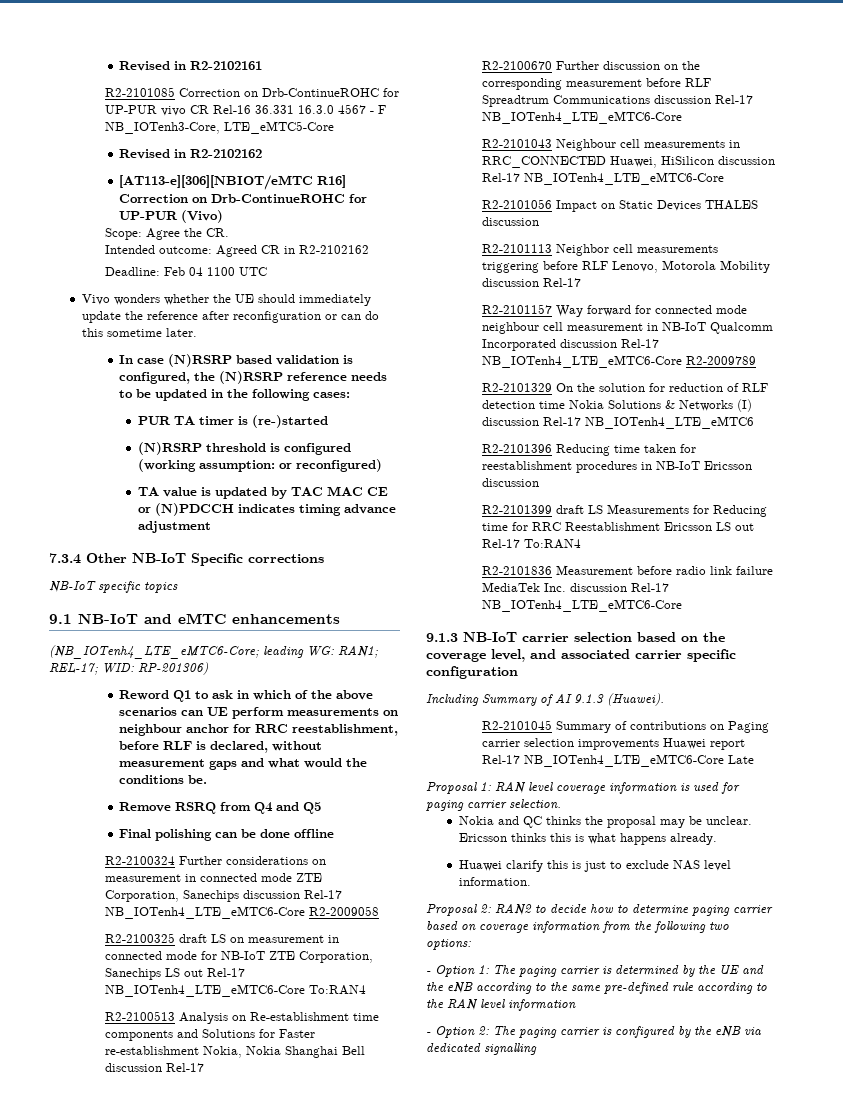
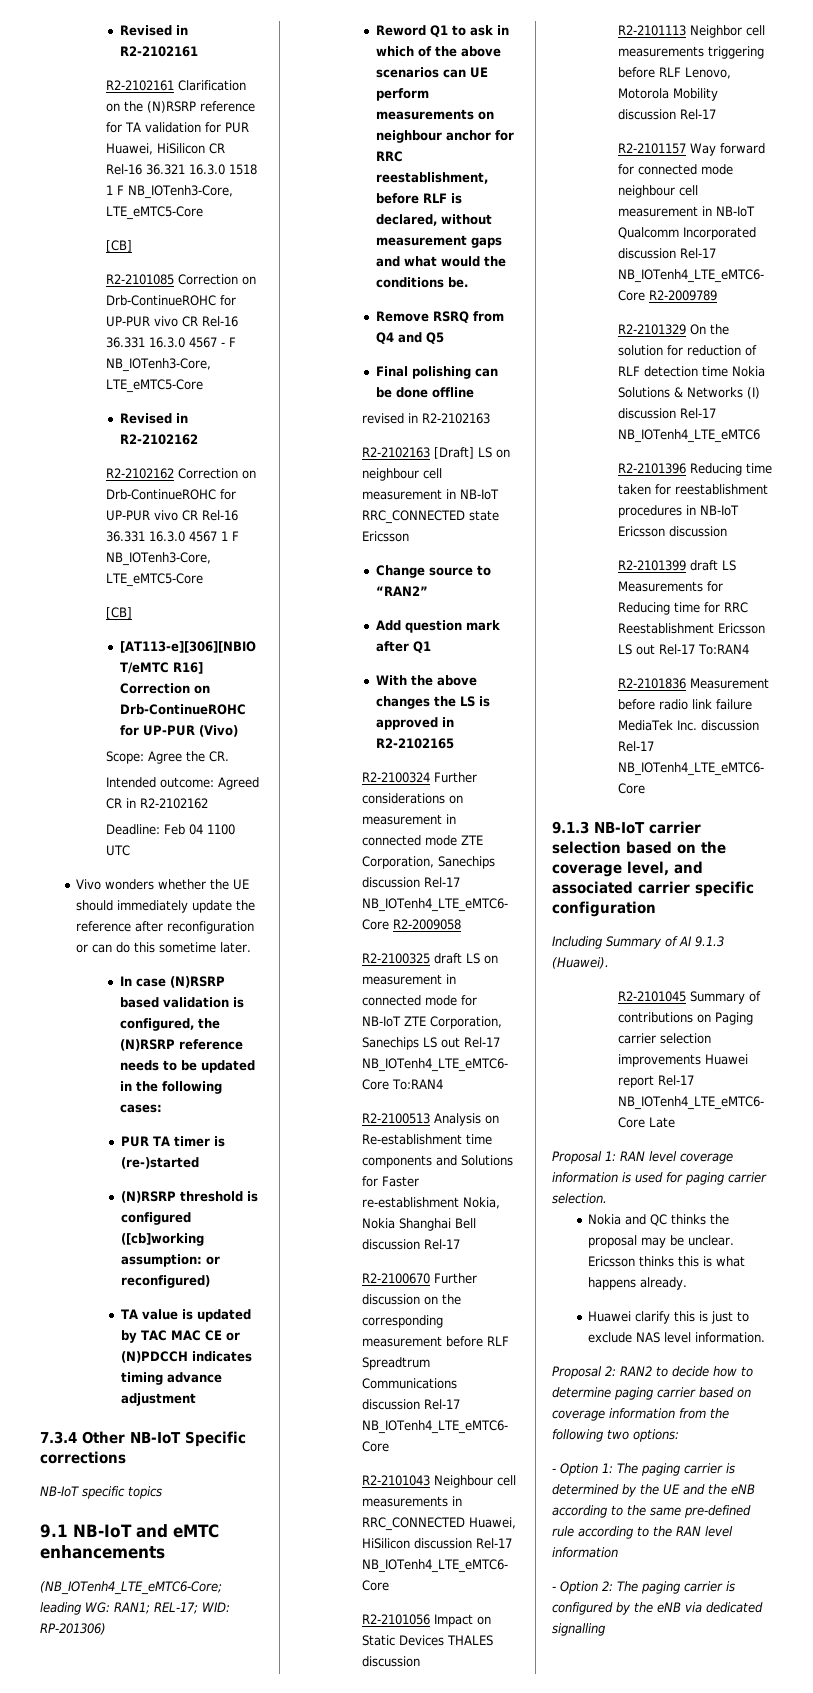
(263, 65) none -> [105,80,246,91] [105,101,255,113] [105,122,249,133] [105,143,225,155] [105,164,257,175] [105,185,233,199] [105,206,203,220] [105,240,132,252] // R2-2102161 Clarification on the (N)RSRP reference for TA validation for PUR Huawei, HiSilicon CR Rel-16 36.321 16.3.0 1518 1 F NB_IOTenh3-Core, LTE_eMTC5-Core // [CB]
(263, 153) none -> [105,468,256,479] [105,489,236,500] [105,510,238,521] [105,531,239,542] [105,552,211,566] [105,573,203,587] [105,607,132,619] // R2-2102162 Correction on Drb-ContinueROHC for UP-PUR vivo CR Rel-16 36.331 16.3.0 4567 1 F NB_IOTenh3-Core, LTE_eMTC5-Core // [CB]
[138,459,197,472] (working -> [120,1233,204,1246] ([cb]working
(335, 833) none -> [361,413,490,424] [361,447,510,459] [361,468,442,481] [361,489,499,500] [361,510,499,524] [361,531,409,542] [376,565,492,578] [376,586,429,596] [376,620,501,633] [376,641,432,653] [376,675,478,686] [376,696,491,709] [376,717,455,730] [376,738,455,749] // revised in R2-2102163 // R2-2102163 [Draft] LS on neighbour cell measurement in NB-IoT RRC_CONNECTED state Ericsson // Change source to “RAN2” // Add question mark after Q1 // With the above changes the LS is approved in R2-2102165

